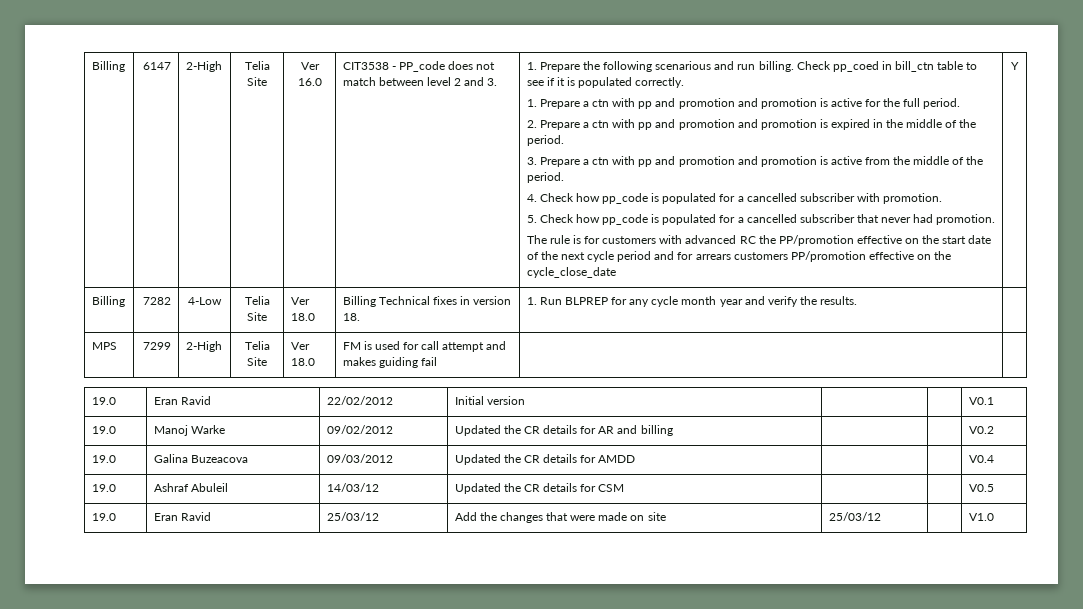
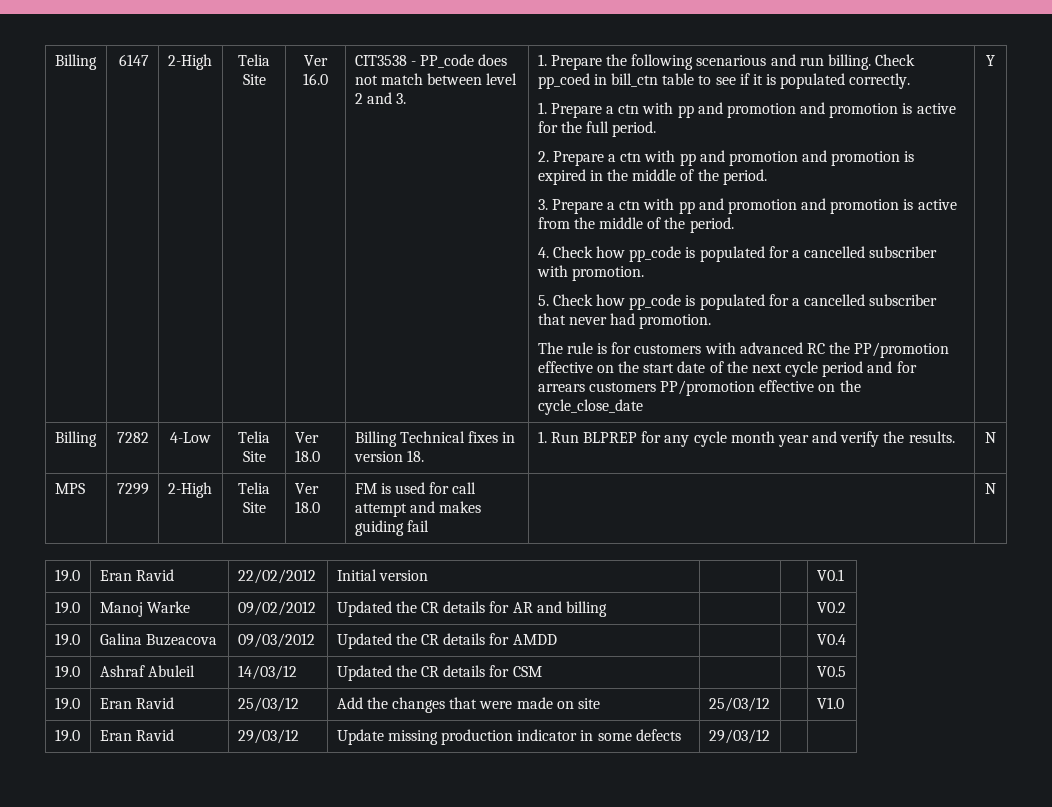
(857, 300) none -> [985,432,996,443] N
(437, 361) none -> [985,483,996,494] N
(994, 517) none -> [54,729,80,742] [99,729,174,741] [237,729,299,744] [336,729,681,745] [708,729,770,744] // 19.0 | Eran Ravid | 29/03/12 | Update missing production indicator in some defects | 29/03/12 | |

